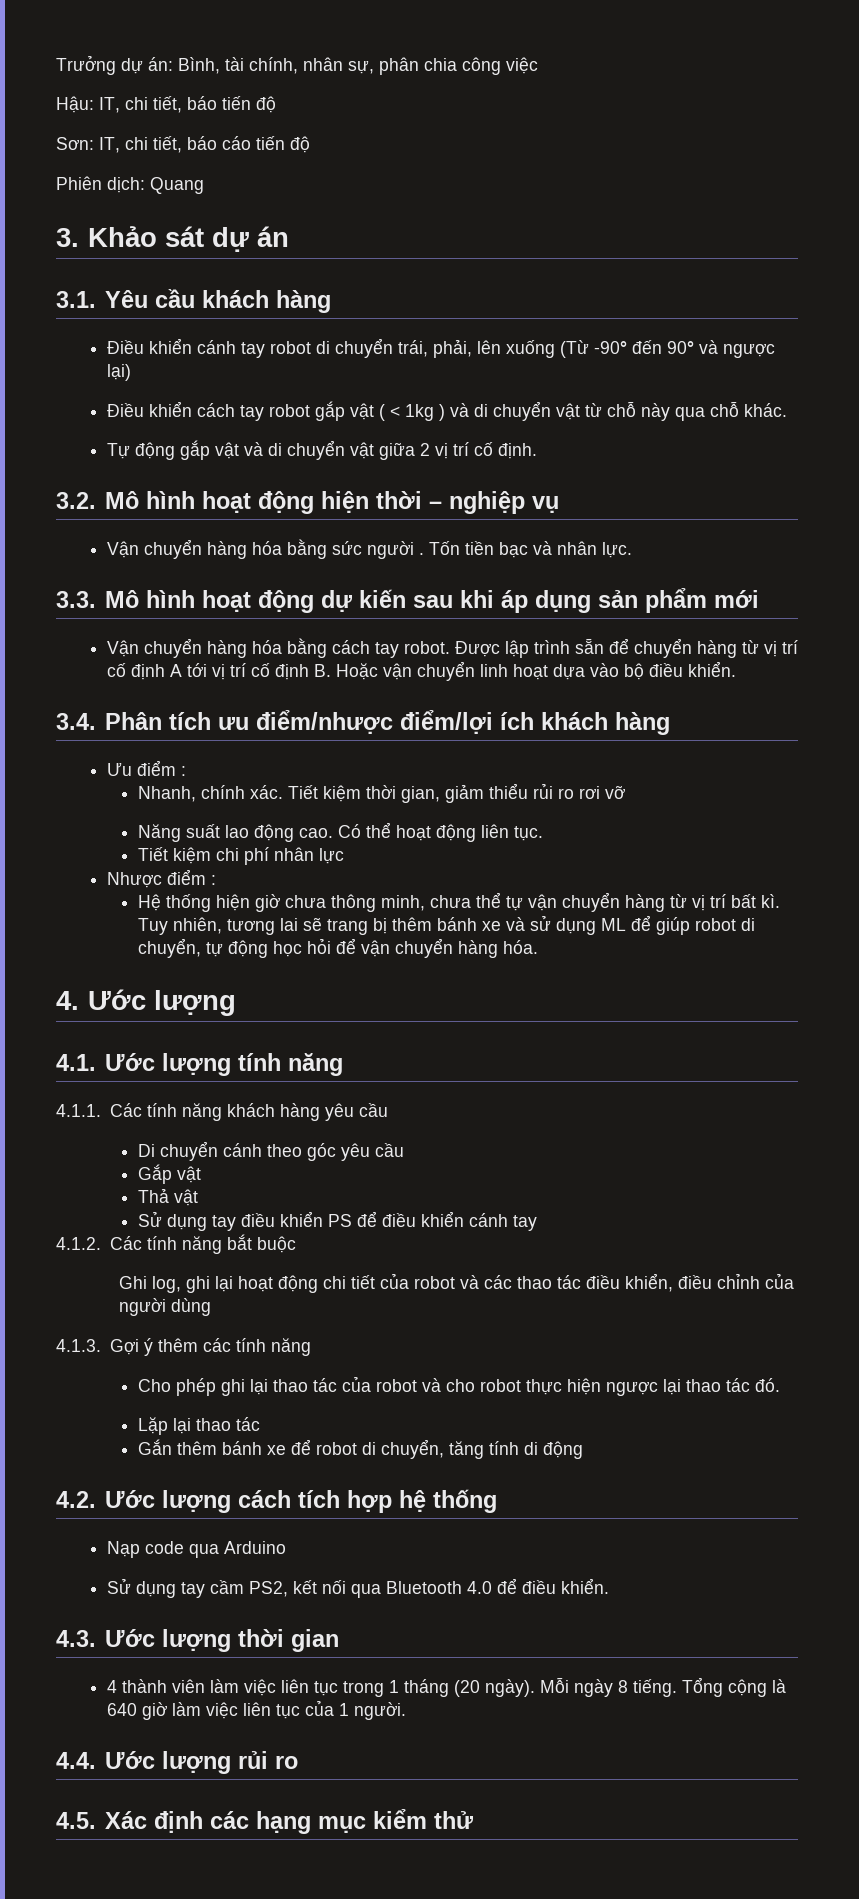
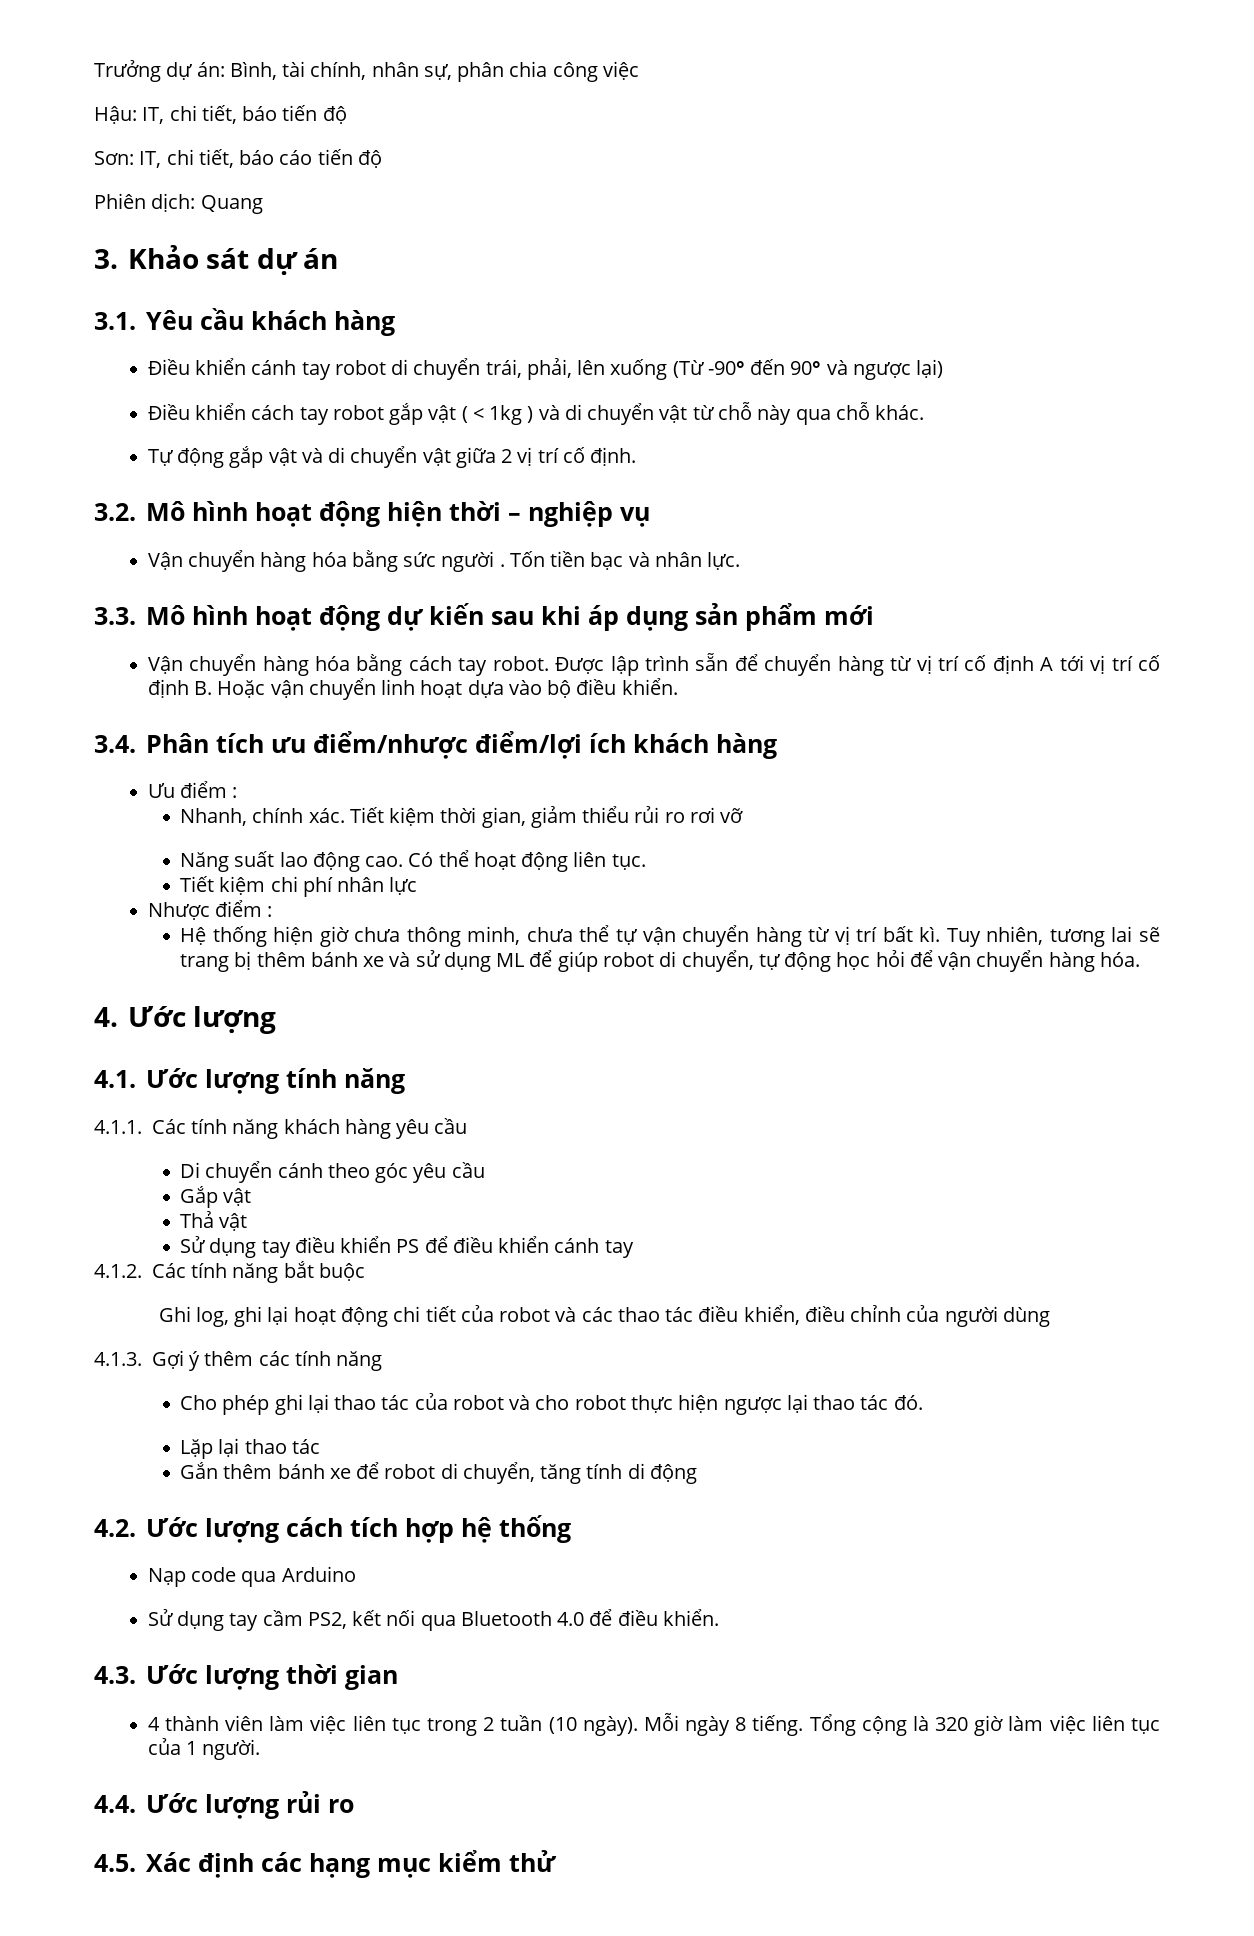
[388,1679,480,1697] 1 tháng (20 -> [483,1715,577,1734] 2 tuần (10
[106,1703,137,1716] 640 -> [935,1717,969,1731] 320

